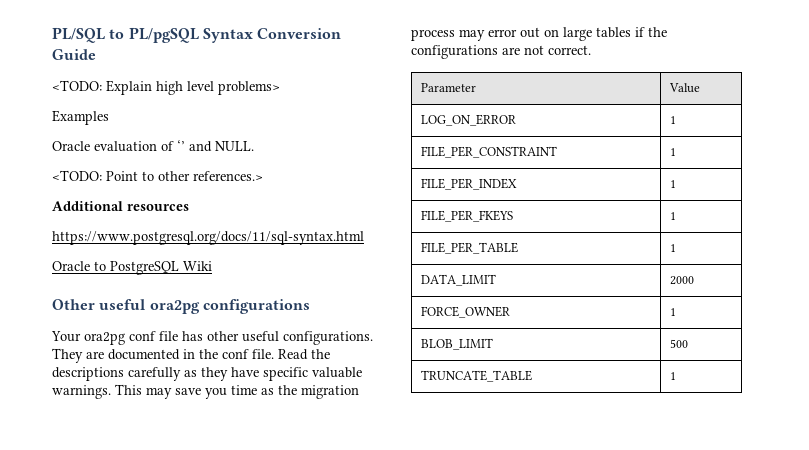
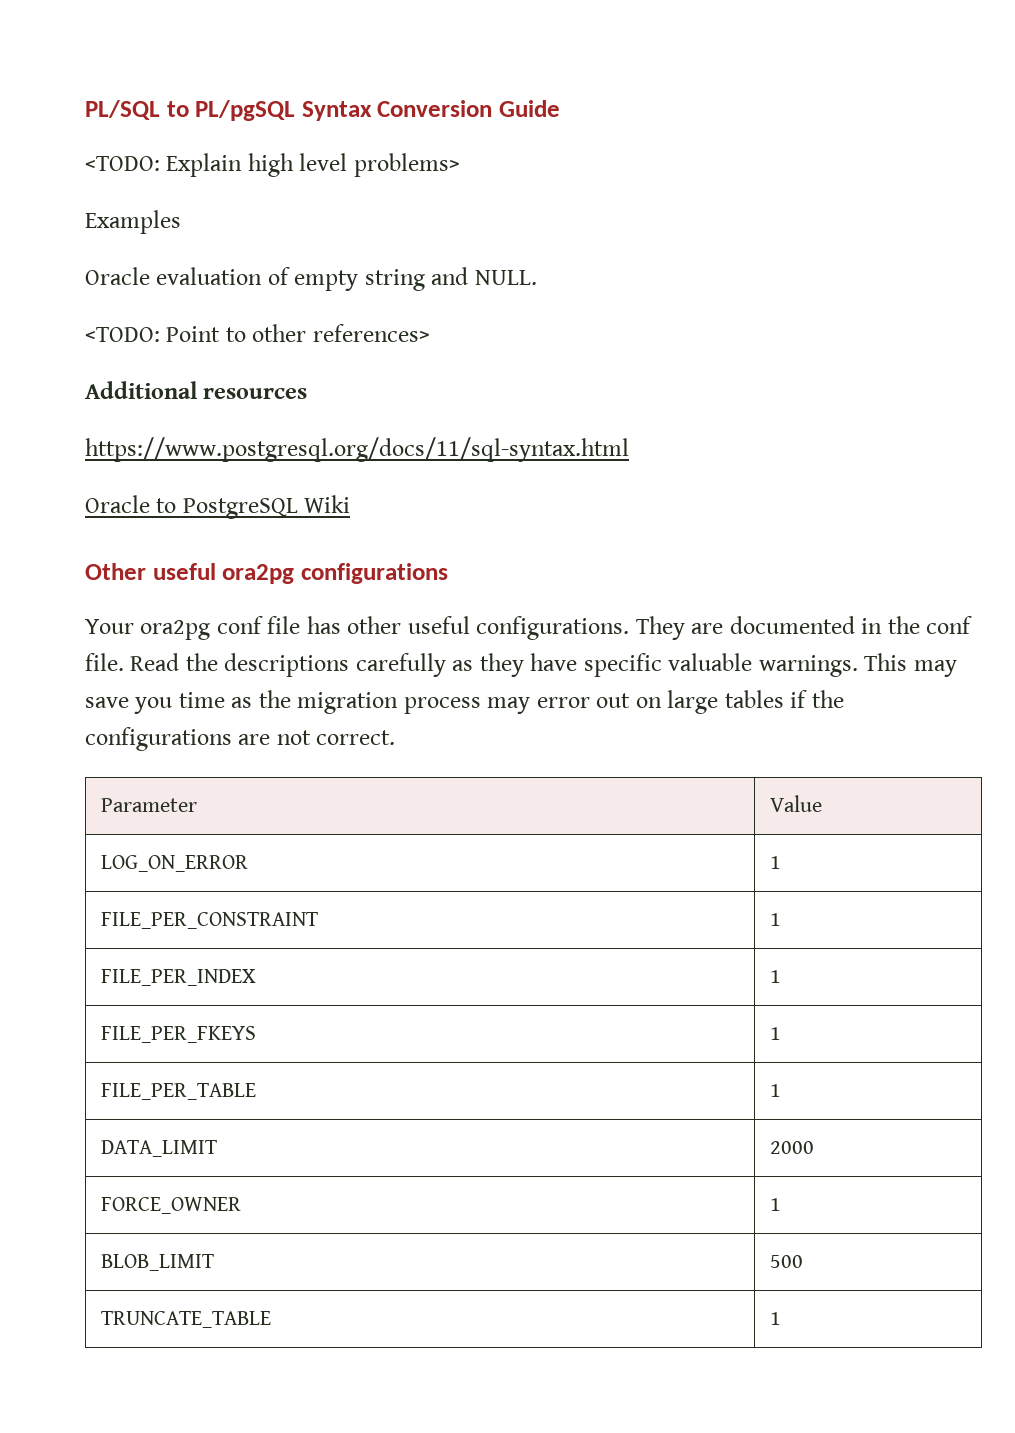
[177,140,185,151] ‘’ -> [294,269,425,291] empty string
[193,171,263,181] references.> -> [312,324,430,342] references>

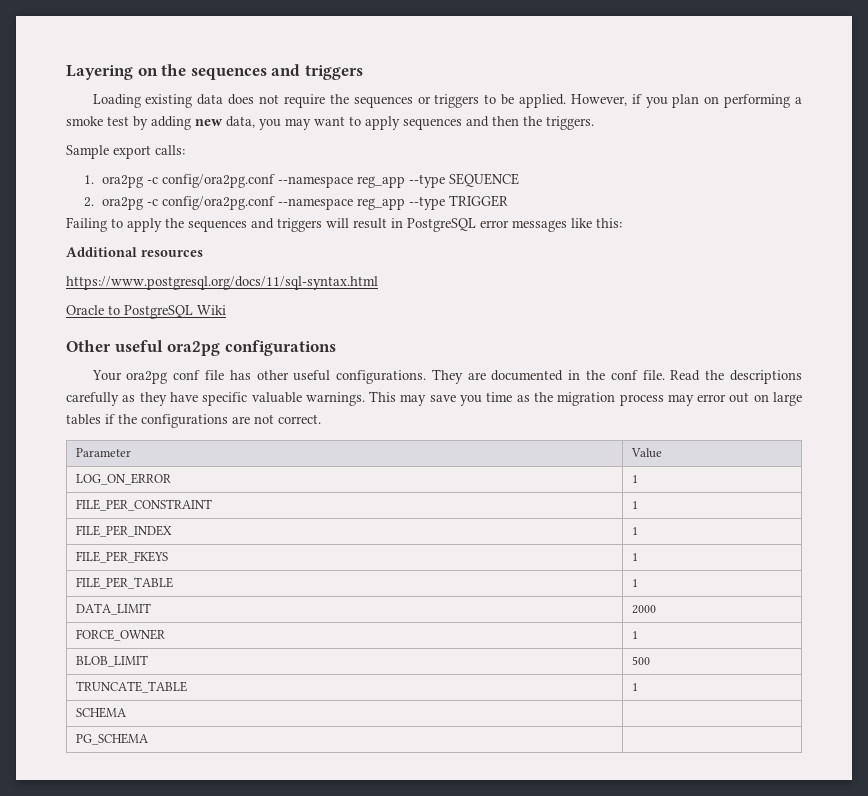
[85,100,561,121] [85,153,460,177] [85,210,181,234] [85,267,537,291] [85,324,430,342] PL/SQL to PL/pgSQL Syntax Conversion Guide // <TODO: Explain high level problems> // Examples // Oracle evaluation of empty string and NULL. // <TODO: Point to other references> -> [66,64,363,80] [92,94,803,108] [66,116,594,130] [66,145,185,159] [84,173,520,188] [84,195,509,210] [66,217,622,232] Layering on the sequences and triggers // Loading existing data does not require the sequences or triggers to be applied. However, if you plan on performing a smoke test by adding new data, you may want to apply sequences and then the triggers. // Sample export calls: // 1. ora2pg -c config/ora2pg.conf --namespace reg_app --type SEQUENCE // 2. ora2pg -c config/ora2pg.conf --namespace reg_app --type TRIGGER // Failing to apply the sequences and triggers will result in PostgreSQL error messages like this:
(782, 1318) none -> [75,707,126,718] [75,733,148,745] // SCHEMA | // PG_SCHEMA |

